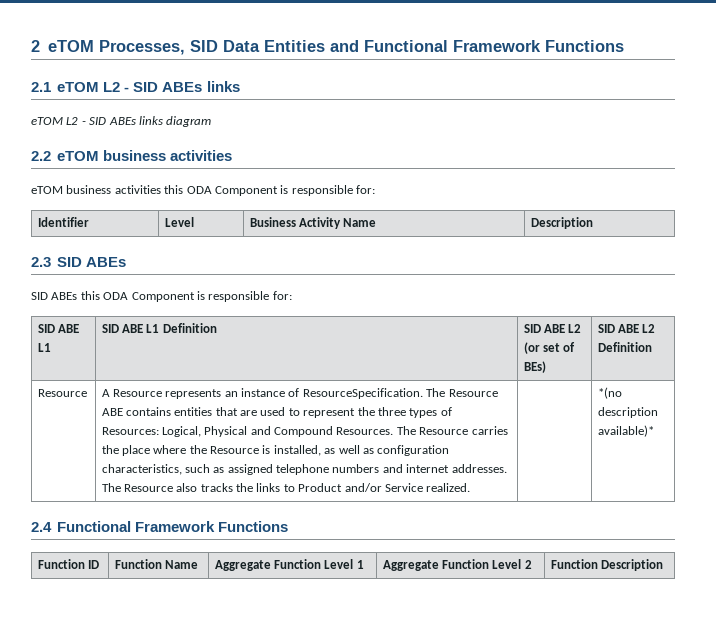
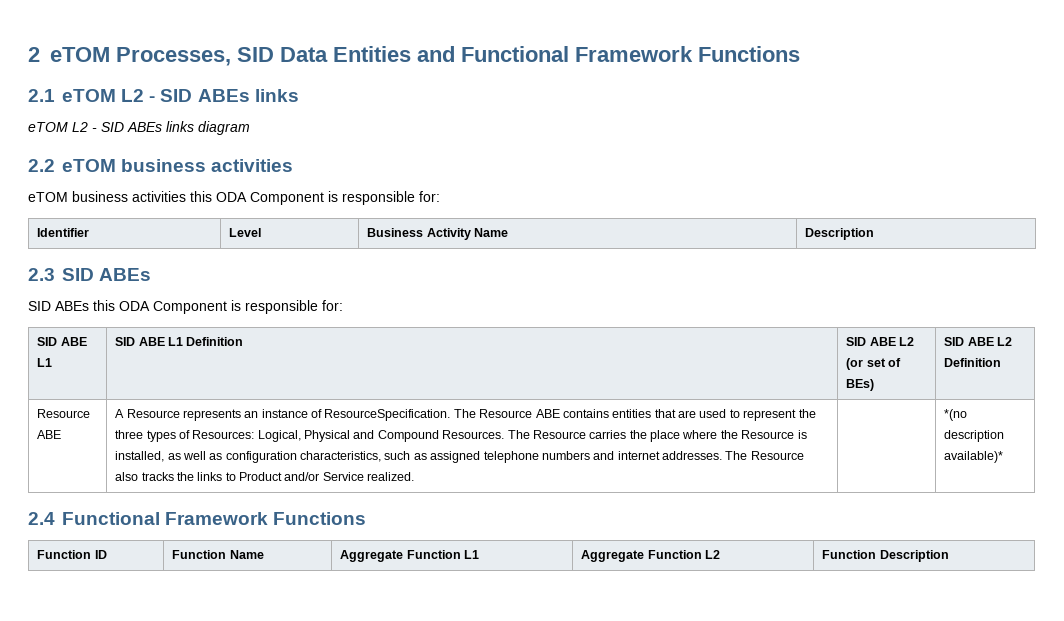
(87, 393) none -> [37,430,62,439] ABE
[324,559,364,569] [382,559,532,571] Level 1 | Aggregate Function Level 2 -> [463,550,479,559] [581,550,720,562] L1 | Aggregate Function L2

